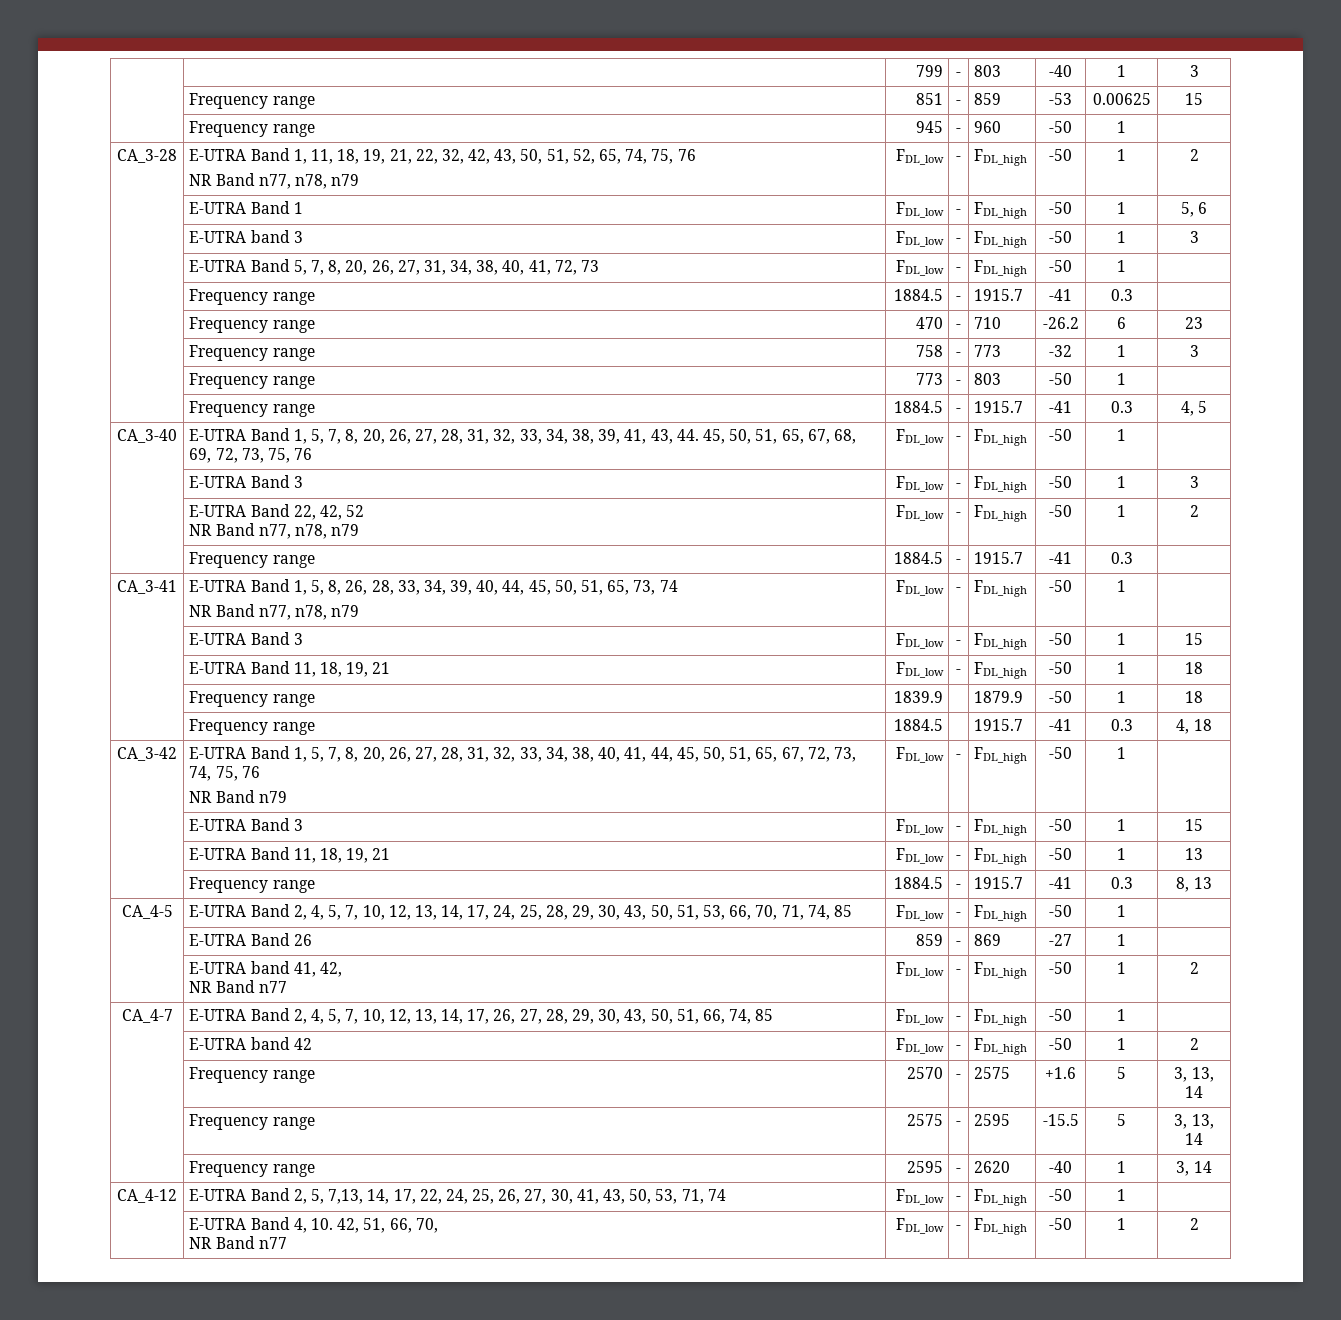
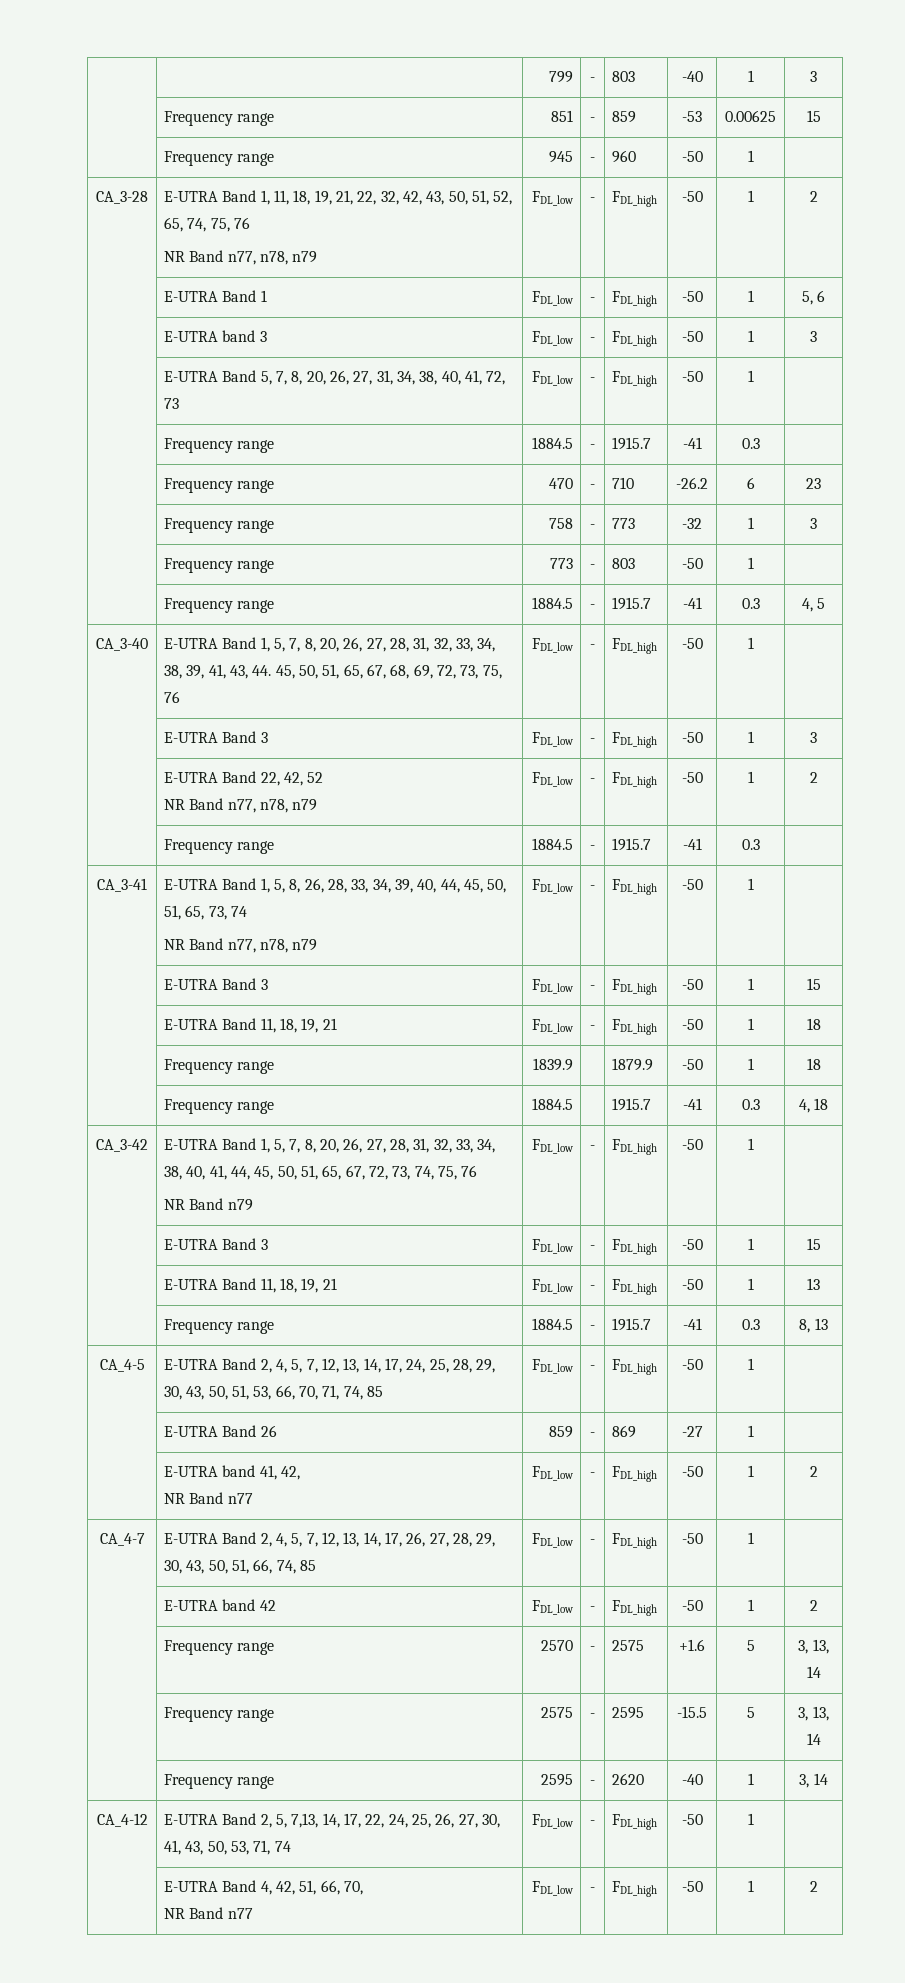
[362,905,385,920] 10, -> (318, 1366) none
[362,1009,385,1024] 10, -> (318, 1540) none
[310,1218,333,1230] 10. -> (272, 1888) none

